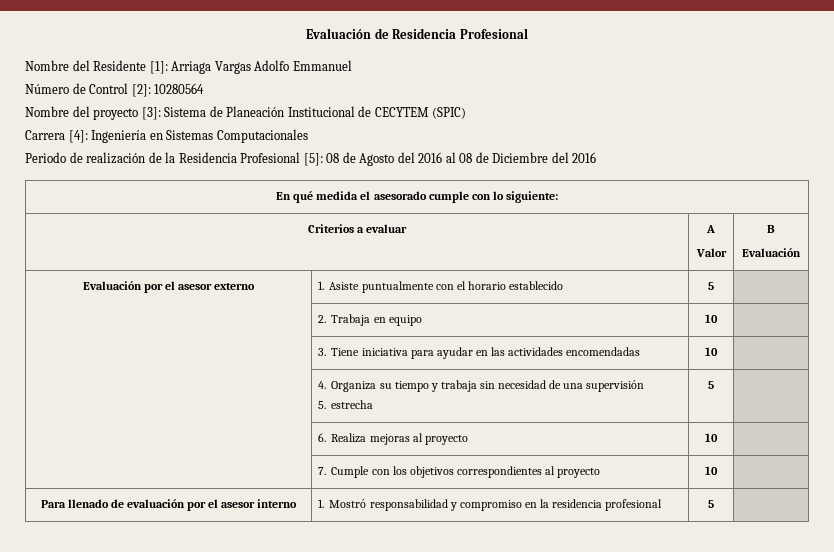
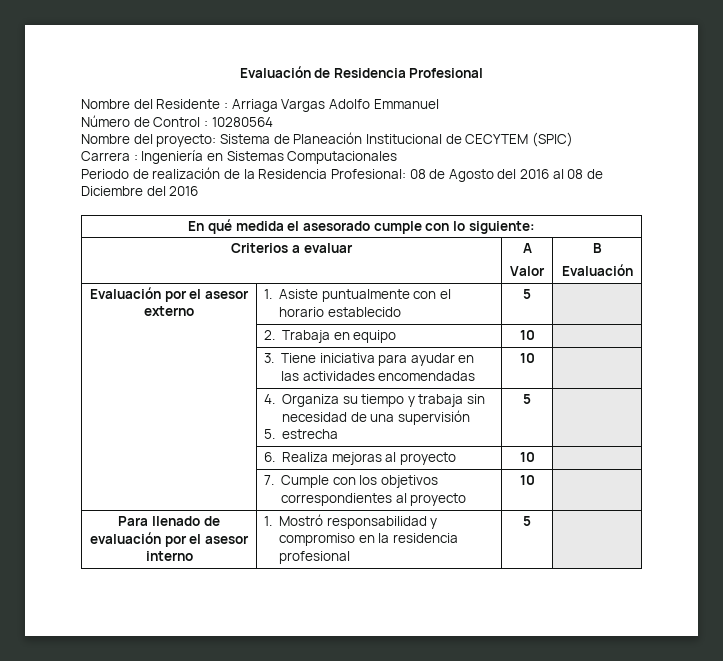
[149,61,168,74] [1]: -> [223,102,228,109] :
[131,84,151,97] [2]: -> [203,120,208,127] :
[93,107,161,120] proyecto [3]: -> [156,134,217,147] proyecto:
[68,130,88,143] [4]: -> [133,154,138,161] :
[240,152,323,166] Profesional [5]: -> [330,169,406,179] Profesional:

